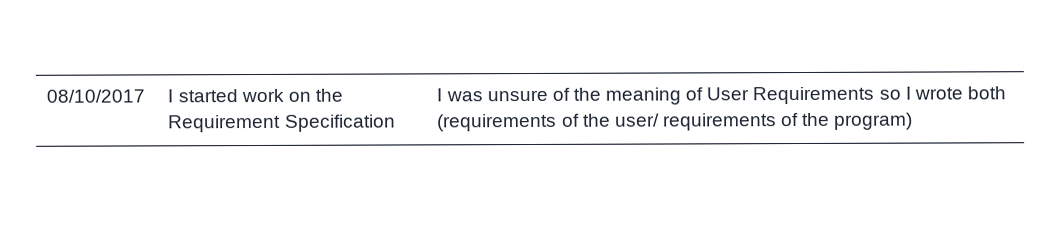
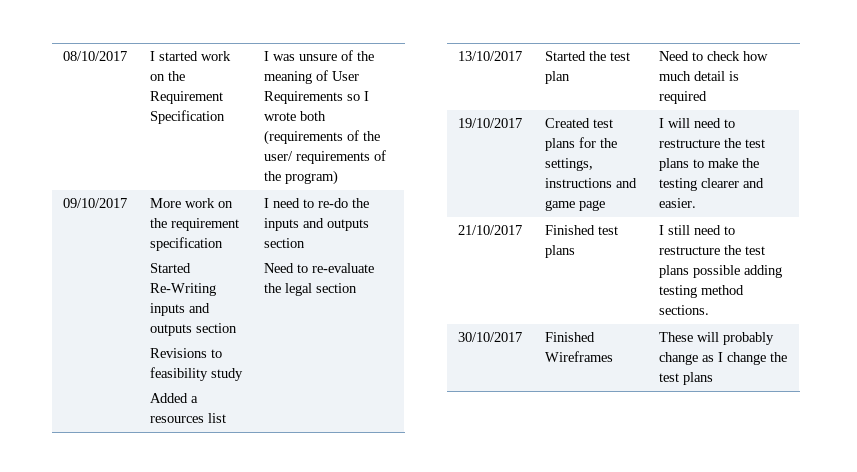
(914, 121) none -> [63,198,128,208] [150,198,234,208] [150,218,240,231] [150,237,224,251] [150,263,192,273] [150,283,217,296] [150,303,211,316] [150,323,238,336] [150,348,223,358] [150,367,244,381] [150,393,199,403] [150,413,227,423] [264,198,370,208] [264,218,370,231] [264,238,306,248] [264,263,375,273] [264,283,358,296] [458,51,523,61] [545,51,631,61] [545,71,571,84] [659,51,769,61] [659,71,740,81] [659,91,708,104] [458,118,523,128] [545,118,614,128] [545,137,618,151] [545,158,594,171] [545,178,638,188] [545,200,606,211] [659,118,736,128] [659,138,766,148] [659,158,760,171] [659,178,765,191] [659,198,697,208] [458,225,523,235] [545,225,619,235] [545,245,576,258] [659,225,736,235] [659,245,766,255] [659,265,783,278] [659,285,745,298] [659,305,710,315] [458,332,523,342] [545,332,596,342] [545,351,614,362] [659,332,775,345] [659,352,788,365] [659,372,714,385] // 09/10/2017 | More work on the requirement specification // Started Re-Writing inputs and outputs section // Revisions to feasibility study // Added a resources list | I need to re-do the inputs and outputs section // Need to re-evaluate the legal section // 13/10/2017 | Started the test plan | Need to check how much detail is required // 19/10/2017 | Created test plans for the settings, instructions and game page | I will need to restructure the test plans to make the testing clearer and easier. // 21/10/2017 | Finished test plans | I still need to restructure the test plans possible adding testing method sections. // 30/10/2017 | Finished Wireframes | These will probably change as I change the test plans

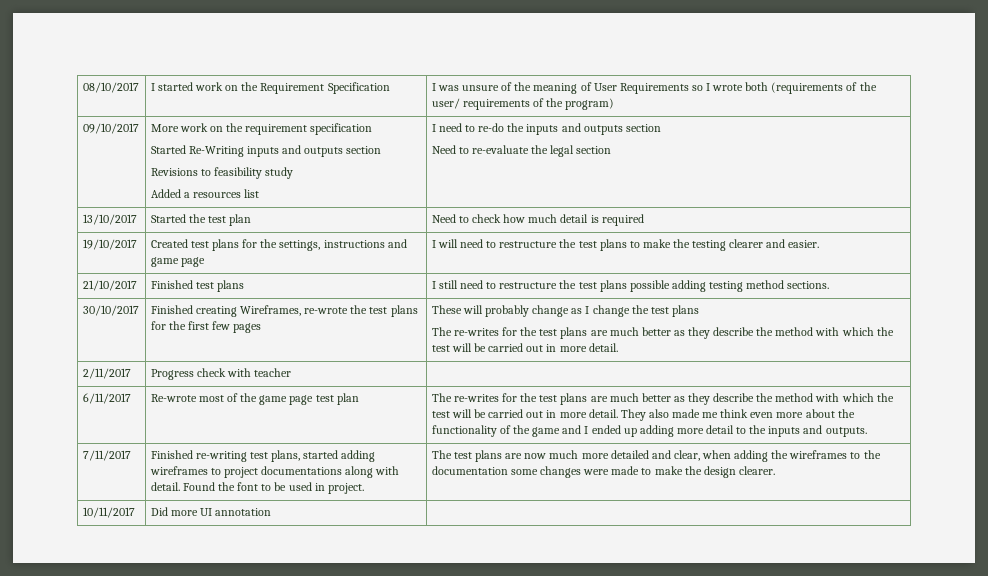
[545,351,614,362] Wireframes -> [196,305,418,317] [150,321,262,333] creating Wireframes, re-wrote the test plans for the first few pages
(714, 378) none -> [431,327,894,339] [431,343,618,352] [82,368,131,379] [150,368,292,380] [82,393,131,404] [150,393,359,405] [431,393,894,405] [431,409,855,421] [431,425,867,437] [82,450,131,461] [150,450,376,462] [149,466,400,478] [150,482,364,494] [431,450,881,462] [431,466,775,478] [82,507,135,518] [150,507,272,516] // The re-writes for the test plans are much better as they describe the method with which the test will be carried out in more detail. // 2/11/2017 | Progress check with teacher | // 6/11/2017 | Re-wrote most of the game page test plan | The re-writes for the test plans are much better as they describe the method with which the test will be carried out in more detail. They also made me think even more about the functionality of the game and I ended up adding more detail to the inputs and outputs. // 7/11/2017 | Finished re-writing test plans, started adding wireframes to project documentations along with detail. Found the font to be used in project. | The test plans are now much more detailed and clear, when adding the wireframes to the documentation some changes were made to make the design clearer. // 10/11/2017 | Did more UI annotation |

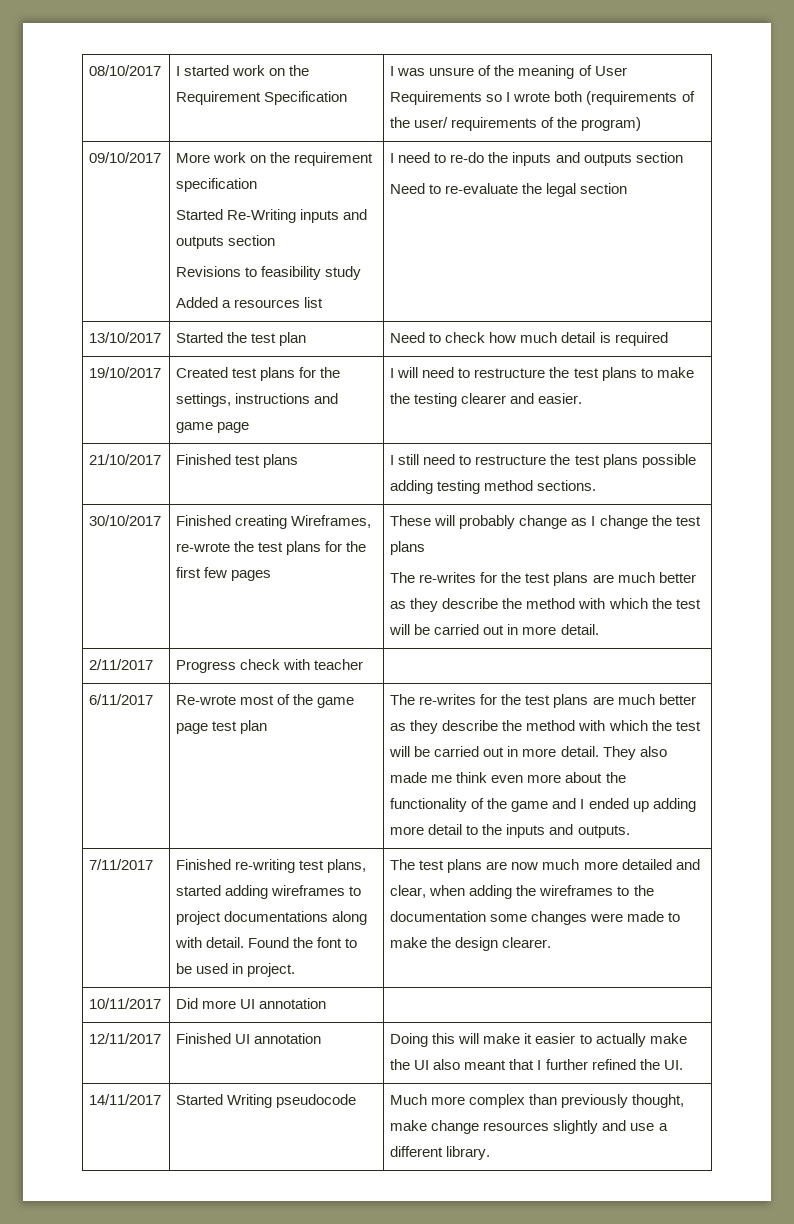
(272, 512) none -> [89,1033,162,1044] [176,1033,322,1044] [390,1033,687,1047] [390,1059,683,1070] [89,1094,162,1105] [176,1094,357,1108] [390,1094,685,1108] [390,1120,668,1134] [390,1146,491,1160] // 12/11/2017 | Finished UI annotation | Doing this will make it easier to actually make the UI also meant that I further refined the UI. // 14/11/2017 | Started Writing pseudocode | Much more complex than previously thought, make change resources slightly and use a different library.

